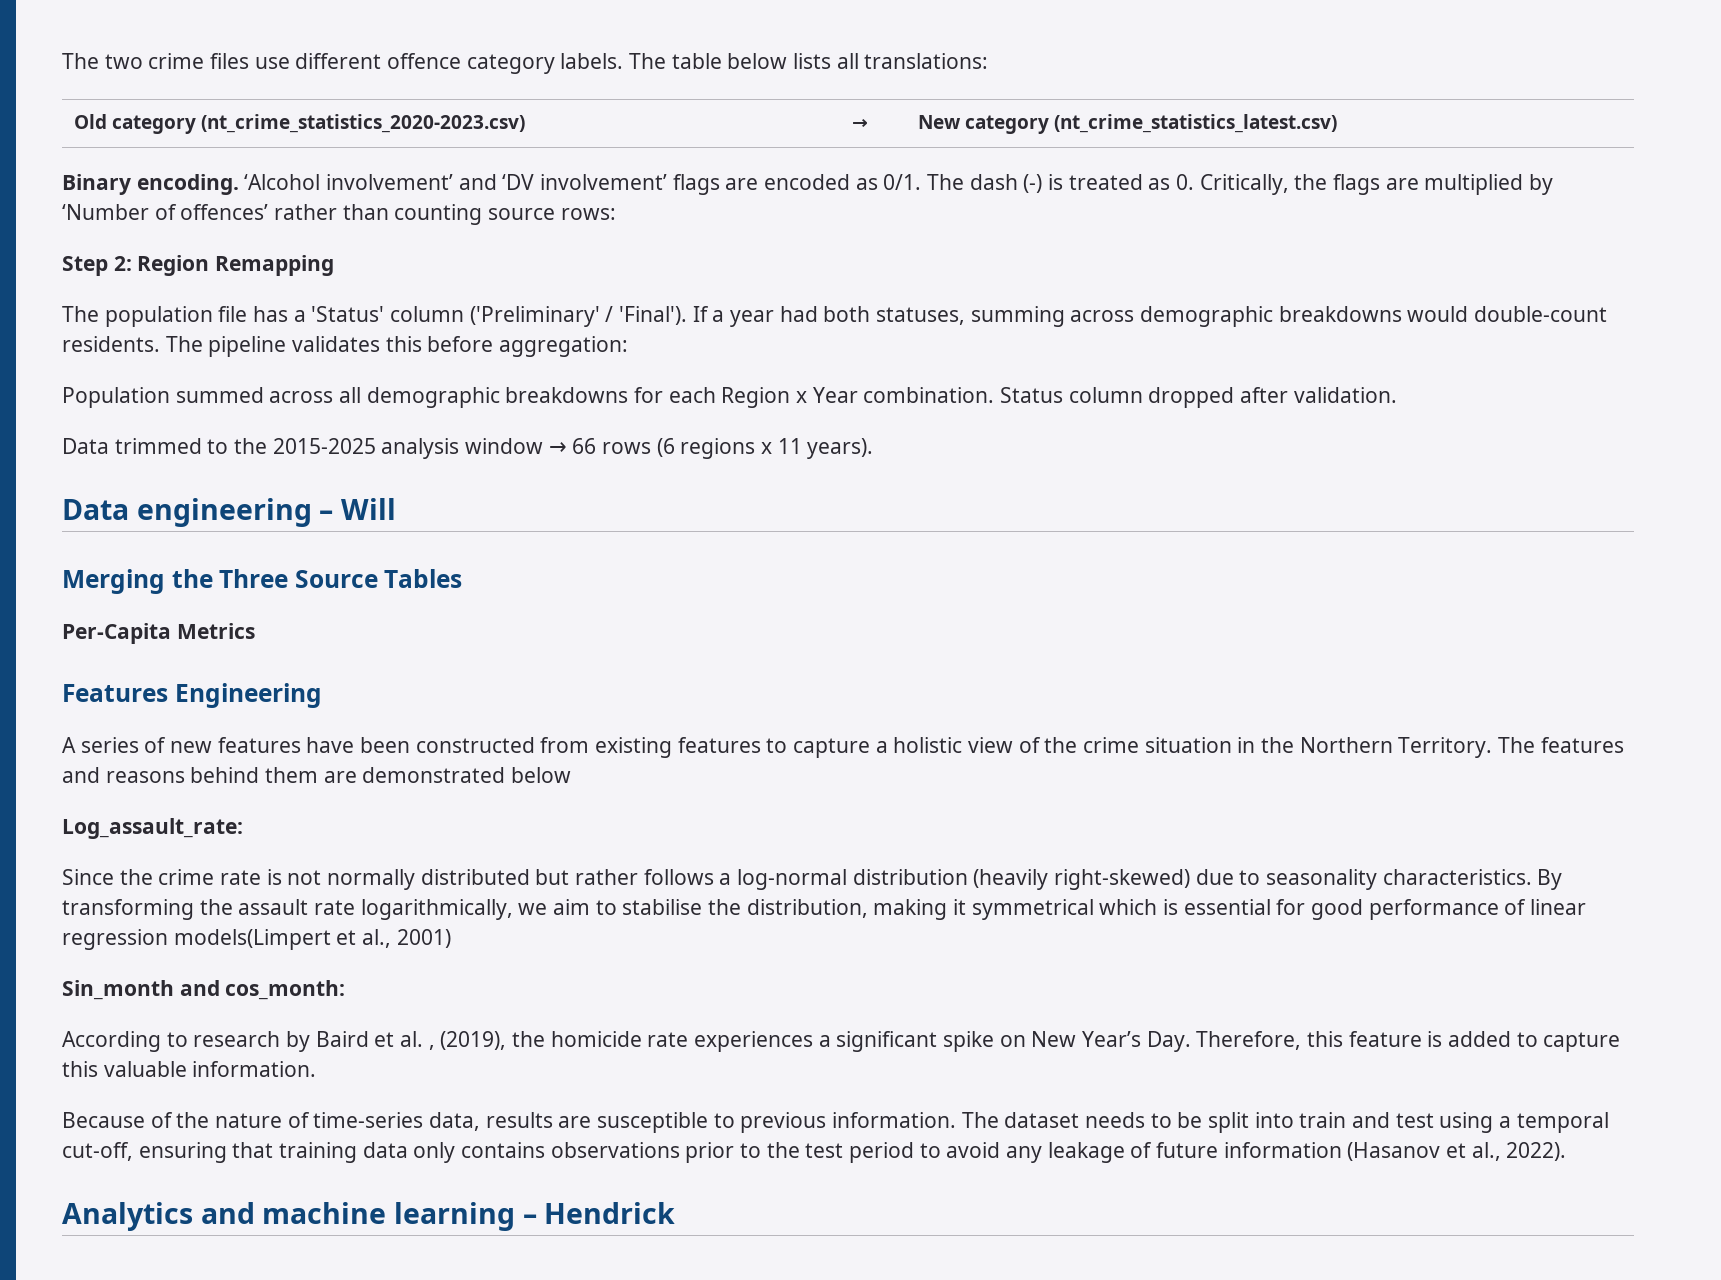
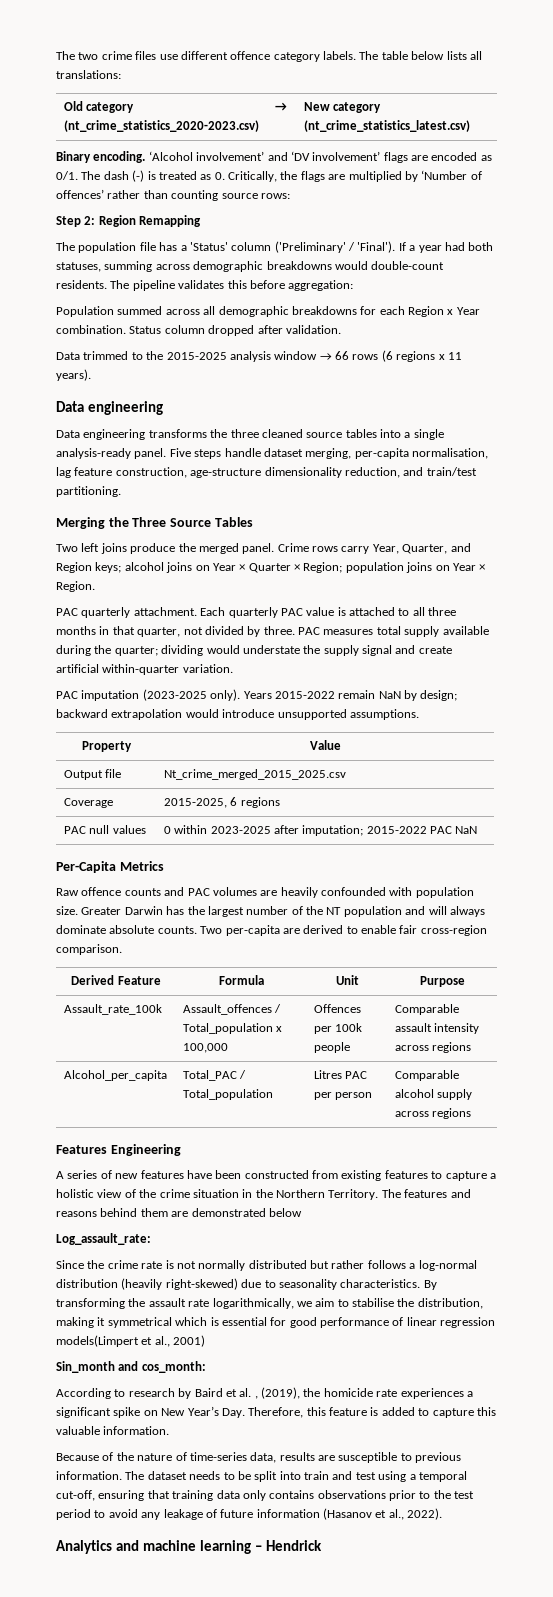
[319,498,397,520] – Will -> [56,429,444,440] [56,448,488,459] [56,467,477,478] [56,486,121,497] // Data engineering transforms the three cleaned source tables into a single analysis-ready panel. Five steps handle dataset merging, per-capita normalisation, lag feature construction, age-structure dimensionality reduction, and train/test partitioning.
[62,623,255,644] Per-Capita Metrics -> [56,543,471,554] [56,562,486,573] [56,581,95,592] [56,607,457,618] [56,626,489,637] [56,645,452,656] [56,664,233,675] [56,689,458,701] [56,709,419,720] [82,741,132,752] [309,740,341,750] [63,769,122,780] [163,769,346,780] [63,798,113,808] [163,797,280,808] [63,825,146,834] [163,825,478,836] [56,861,164,873] [56,887,474,898] [56,906,485,917] [56,925,487,936] [56,944,122,955] [71,975,161,985] [218,975,264,985] [335,975,359,985] [419,976,465,987] [63,1004,162,1015] [182,1004,282,1015] [182,1023,283,1034] [182,1043,228,1053] [313,1004,361,1013] [313,1023,363,1034] [313,1042,350,1053] [394,1004,459,1015] [394,1023,480,1034] [394,1042,472,1053] [63,1070,167,1081] [182,1070,247,1081] [182,1089,273,1100] [313,1070,368,1079] [313,1092,373,1100] [394,1070,459,1081] [394,1089,473,1100] [394,1108,472,1119] Two left joins produce the merged panel. Crime rows carry Year, Quarter, and Region keys; alcohol joins on Year × Quarter × Region; population joins on Year × Region. // PAC quarterly attachment. Each quarterly PAC value is attached to all three months in that quarter, not divided by three. PAC measures total supply available during the quarter; dividing would understate the supply signal and create artificial within-quarter variation. // PAC imputation (2023-2025 only). Years 2015-2022 remain NaN by design; backward extrapolation would introduce unsupported assumptions. // Property | Value // Output file | Nt_crime_merged_2015_2025.csv // Coverage | 2015-2025, 6 regions // PAC null values | 0 within 2023-2025 after imputation; 2015-2022 PAC NaN // Per-Capita Metrics // Raw offence counts and PAC volumes are heavily confounded with population size. Greater Darwin has the largest number of the NT population and will always dominate absolute counts. Two per-capita are derived to enable fair cross-region comparison. // Derived Feature | Formula | Unit | Purpose // Assault_rate_100k | Assault_offences / Total_population x 100,000 | Offences per 100k people | Comparable assault intensity across regions // Alcohol_per_capita | Total_PAC / Total_population | Litres PAC per person | Comparable alcohol supply across regions

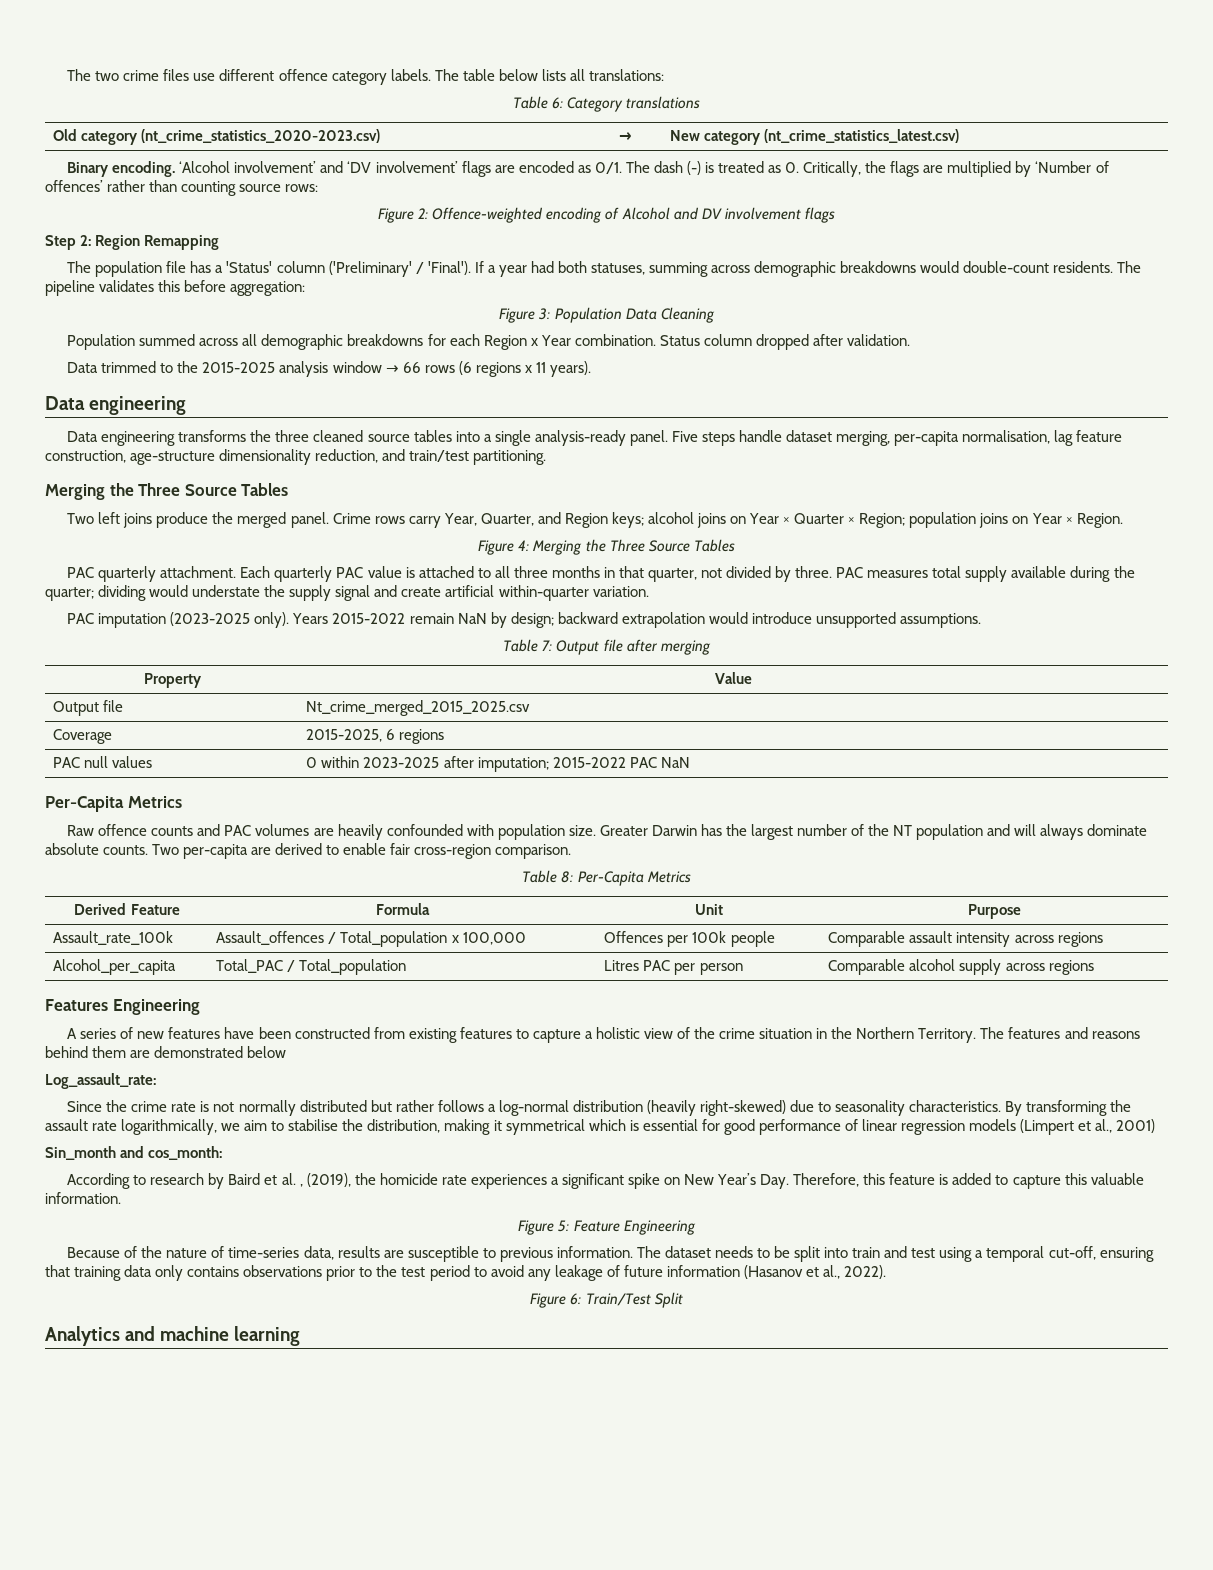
(121, 74) none -> [512,96,701,112] // Table 6: Category translations
(290, 196) none -> [378,207,835,223] // Figure 2: Offence-weighted encoding of Alcohol and DV involvement flags
(354, 285) none -> [499,307,715,323] // Figure 3: Population Data Cleaning
(95, 586) none -> [478,539,735,555] // Figure 4: Merging the Three Source Tables
(419, 714) none -> [503,639,711,655] // Table 7: Output file after merging
(122, 949) none -> [522,870,691,886] // Table 8: Per-Capita Metrics
[56,1335,139,1347] models(Limpert -> [969,1119,1075,1135] models (Limpert
(170, 1430) none -> [518,1220,696,1235] // Figure 5: Feature Engineering
(443, 1514) none -> [530,1292,683,1308] // Figure 6: Train/Test Split
[254,1540,322,1551] – Hendrick -> (301, 1336) none

